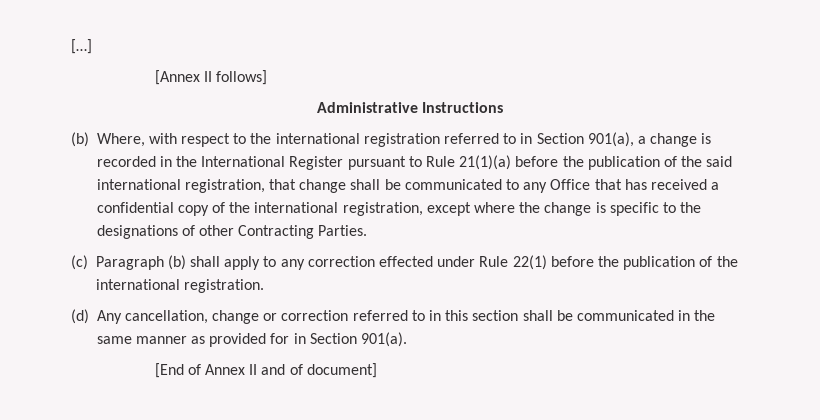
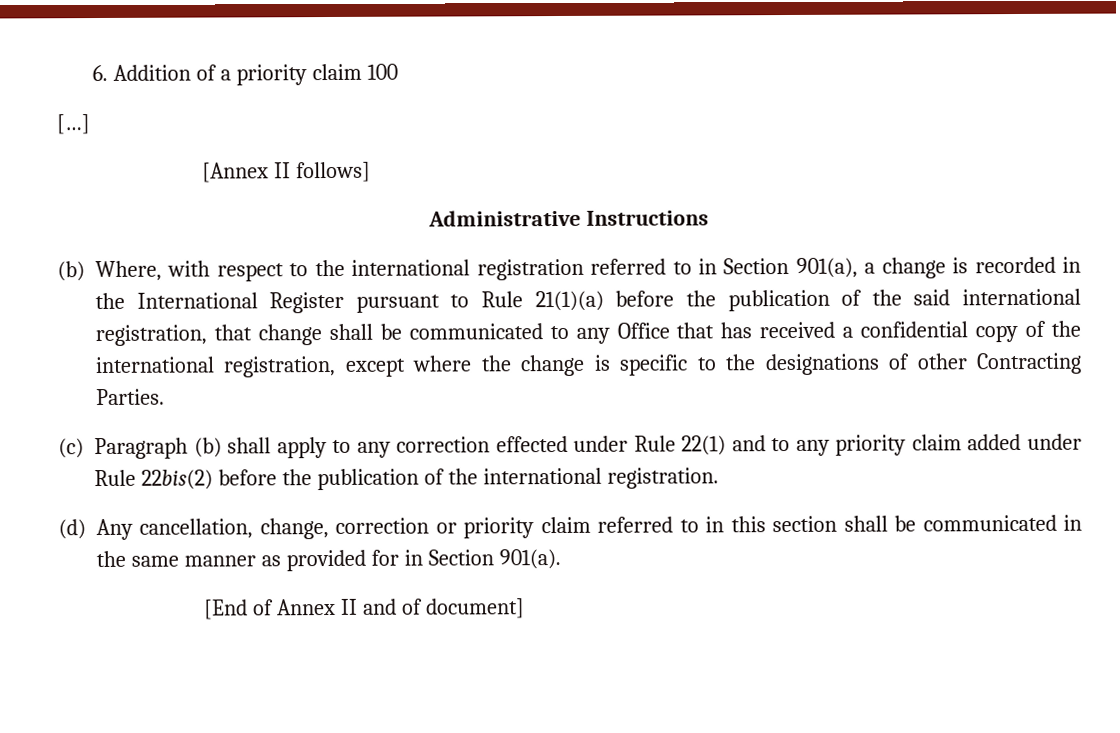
(71, 46) none -> [92,63,398,86] 6. Addition of a priority claim 100 //
(547, 262) none -> [731,433,1083,456] [94,469,214,490] and to any priority claim added under Rule 22bis(2)
[212,310,349,324] change or correction -> [259,516,591,540] change, correction or priority claim

